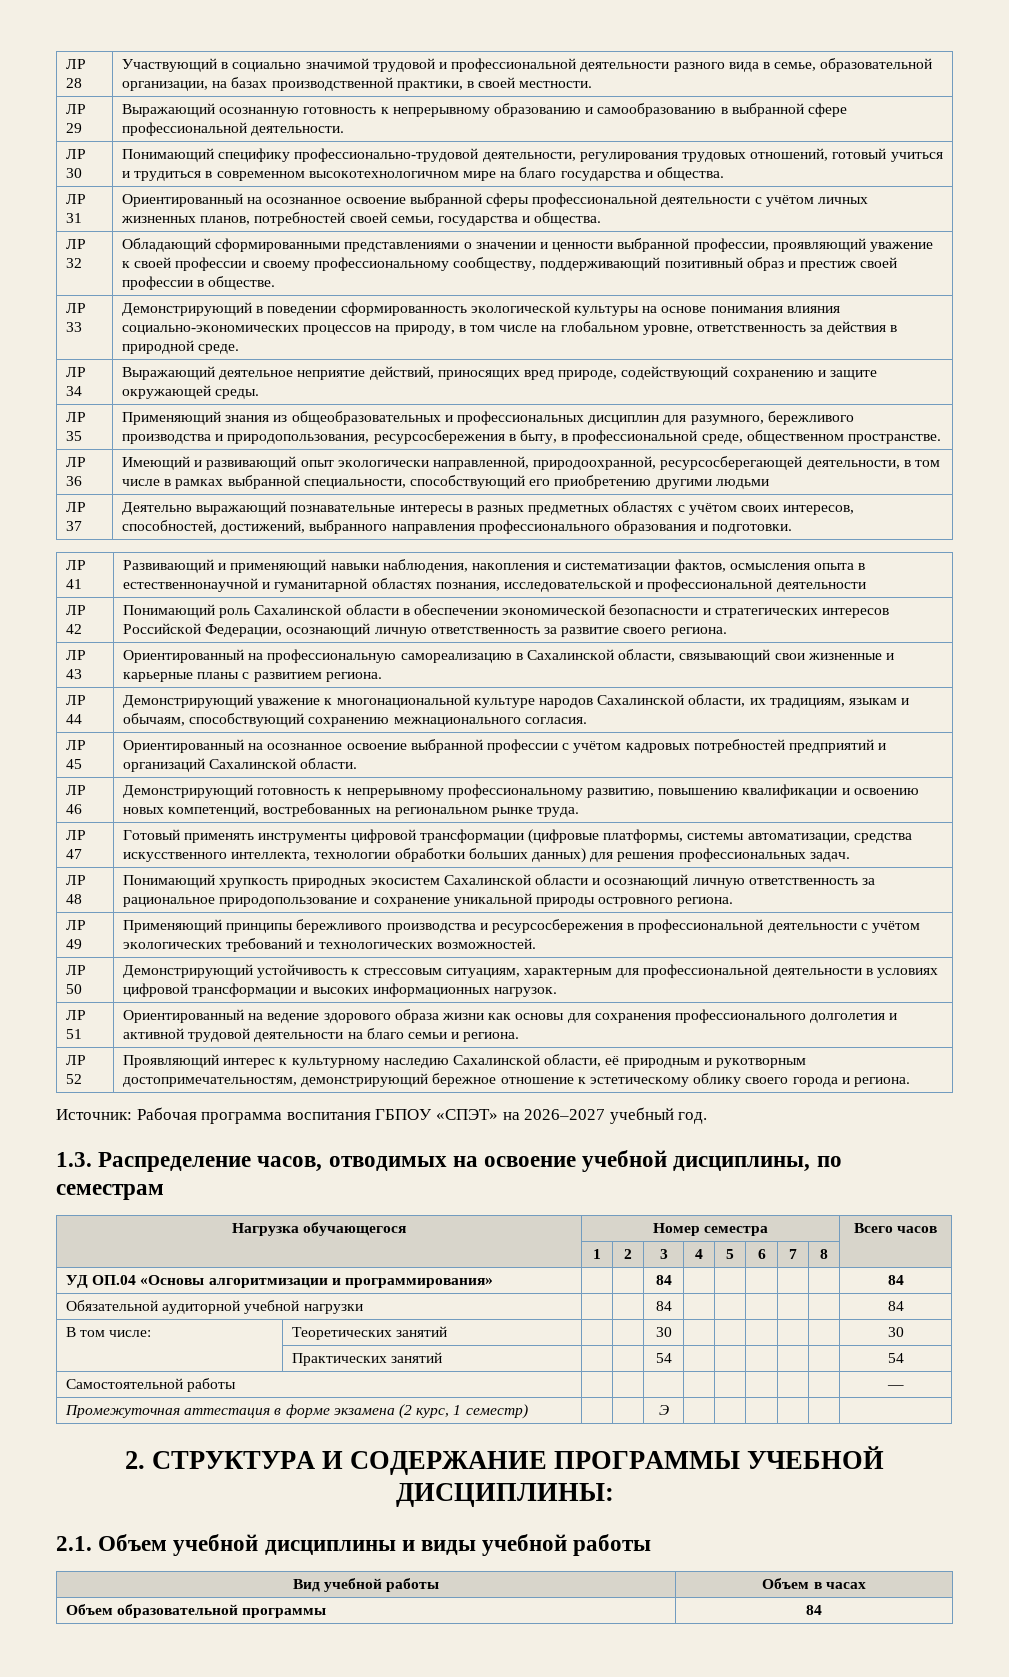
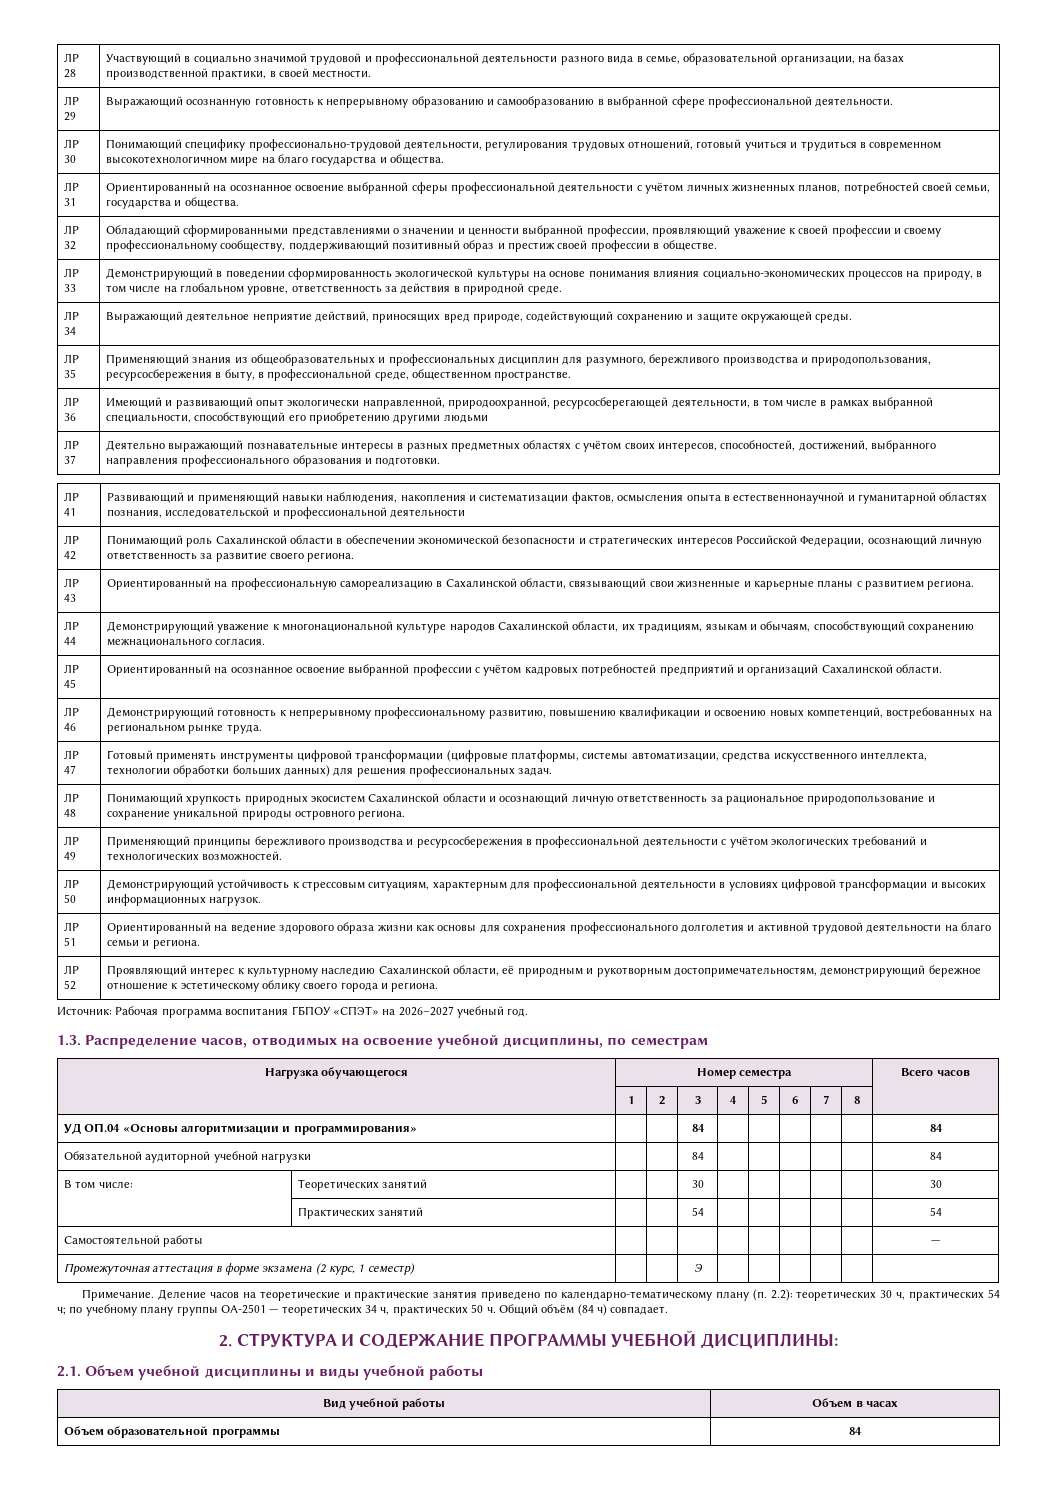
(669, 1410) none -> [82,1289,1001,1301] [57,1304,669,1316] // Примечание. Деление часов на теоретические и практические занятия приведено по календарно-тематическому плану (п. 2.2): теоретических 30 ч, практических 54 ч; по учебному плану группы ОА-2501 — теоретических 34 ч, практических 50 ч. Общий объём (84 ч) совпадает.

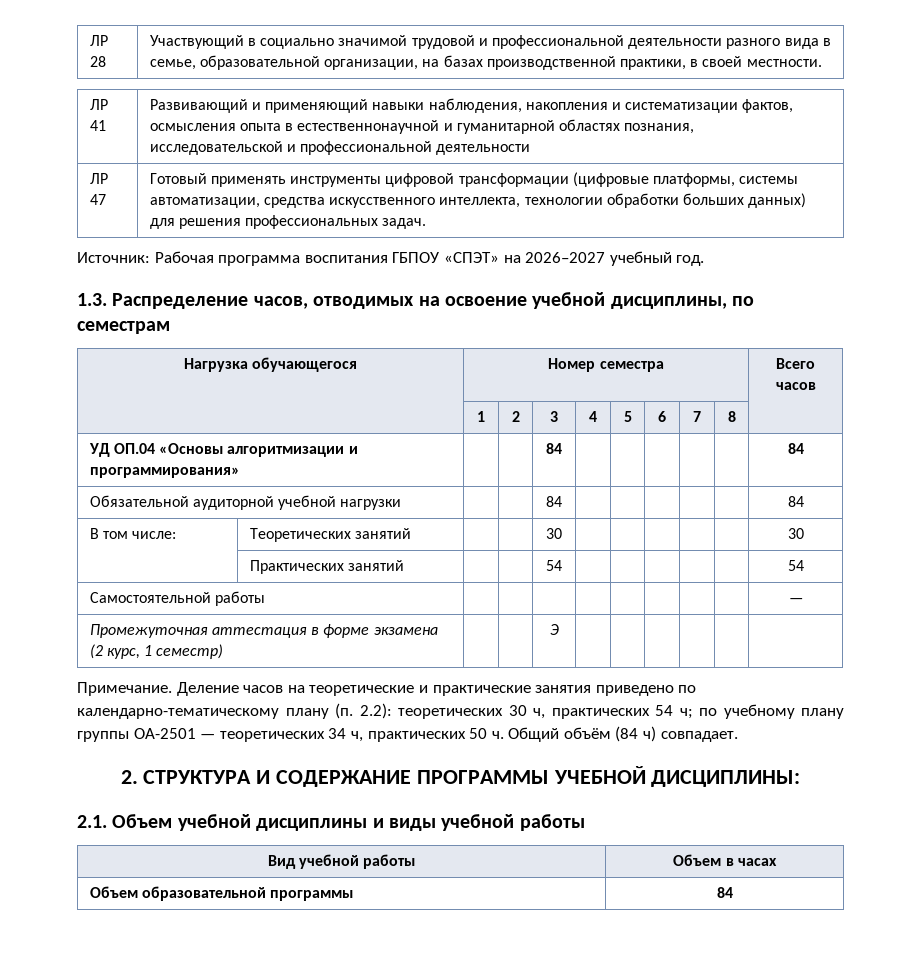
[63,96,79,105] [63,112,76,121] [105,96,894,108] [63,139,79,148] [63,155,76,163] [105,139,942,151] [105,154,445,166] [63,182,79,191] [63,198,76,206] [105,182,991,194] [105,197,239,209] [63,225,79,234] [63,241,76,250] [105,225,942,237] [105,240,717,252] [63,268,79,277] [63,284,76,292] [105,268,983,280] [105,283,562,295] [63,311,79,320] [63,327,76,335] [105,311,853,323] [63,354,79,363] [63,369,76,378] [105,354,932,366] [105,369,572,381] [63,397,79,406] [63,413,76,421] [105,397,934,409] [105,412,488,424] [63,440,79,449] [63,455,76,464] [105,440,937,452] [105,455,441,467] // ЛР 29 | Выражающий осознанную готовность к непрерывному образованию и самообразованию в выбранной сфере профессиональной деятельности. // ЛР 30 | Понимающий специфику профессионально-трудовой деятельности, регулирования трудовых отношений, готовый учиться и трудиться в современном высокотехнологичном мире на благо государства и общества. // ЛР 31 | Ориентированный на осознанное освоение выбранной сферы профессиональной деятельности с учётом личных жизненных планов, потребностей своей семьи, государства и общества. // ЛР 32 | Обладающий сформированными представлениями о значении и ценности выбранной профессии, проявляющий уважение к своей профессии и своему профессиональному сообществу, поддерживающий позитивный образ и престиж своей профессии в обществе. // ЛР 33 | Демонстрирующий в поведении сформированность экологической культуры на основе понимания влияния социально-экономических процессов на природу, в том числе на глобальном уровне, ответственность за действия в природной среде. // ЛР 34 | Выражающий деятельное неприятие действий, приносящих вред природе, содействующий сохранению и защите окружающей среды. // ЛР 35 | Применяющий знания из общеобразовательных и профессиональных дисциплин для разумного, бережливого производства и природопользования, ресурсосбережения в быту, в профессиональной среде, общественном пространстве. // ЛР 36 | Имеющий и развивающий опыт экологически направленной, природоохранной, ресурсосберегающей деятельности, в том числе в рамках выбранной специальности, способствующий его приобретению другими людьми // ЛР 37 | Деятельно выражающий познавательные интересы в разных предметных областях с учётом своих интересов, способностей, достижений, выбранного направления профессионального образования и подготовки. -> (822, 63) none
[63,535,79,544] [63,551,76,560] [106,535,983,547] [106,552,355,562] [63,578,79,587] [63,594,76,602] [106,578,975,590] [63,621,79,630] [63,637,76,645] [106,621,975,633] [106,638,266,647] [63,664,79,673] [63,679,76,688] [106,664,943,676] [63,707,79,716] [63,723,76,731] [106,707,992,719] [106,724,262,734] // ЛР 42 | Понимающий роль Сахалинской области в обеспечении экономической безопасности и стратегических интересов Российской Федерации, осознающий личную ответственность за развитие своего региона. // ЛР 43 | Ориентированный на профессиональную самореализацию в Сахалинской области, связывающий свои жизненные и карьерные планы с развитием региона. // ЛР 44 | Демонстрирующий уважение к многонациональной культуре народов Сахалинской области, их традициям, языкам и обычаям, способствующий сохранению межнационального согласия. // ЛР 45 | Ориентированный на осознанное освоение выбранной профессии с учётом кадровых потребностей предприятий и организаций Сахалинской области. // ЛР 46 | Демонстрирующий готовность к непрерывному профессиональному развитию, повышению квалификации и освоению новых компетенций, востребованных на региональном рынке труда. -> (531, 149) none
[63,793,79,802] [63,809,76,817] [106,793,935,805] [106,808,406,820] [63,836,79,845] [63,852,76,860] [106,836,927,848] [106,851,283,861] [63,879,79,888] [63,894,76,903] [106,879,987,891] [106,894,262,906] [63,922,79,931] [63,937,76,946] [106,922,992,934] [106,939,200,949] [63,965,79,974] [63,980,76,990] [106,965,981,977] [106,980,439,992] // ЛР 48 | Понимающий хрупкость природных экосистем Сахалинской области и осознающий личную ответственность за рациональное природопользование и сохранение уникальной природы островного региона. // ЛР 49 | Применяющий принципы бережливого производства и ресурсосбережения в профессиональной деятельности с учётом экологических требований и технологических возможностей. // ЛР 50 | Демонстрирующий устойчивость к стрессовым ситуациям, характерным для профессиональной деятельности в условиях цифровой трансформации и высоких информационных нагрузок. // ЛР 51 | Ориентированный на ведение здорового образа жизни как основы для сохранения профессионального долголетия и активной трудовой деятельности на благо семьи и региона. // ЛР 52 | Проявляющий интерес к культурному наследию Сахалинской области, её природным и рукотворным достопримечательностям, демонстрирующий бережное отношение к эстетическому облику своего города и региона. -> (427, 223) none

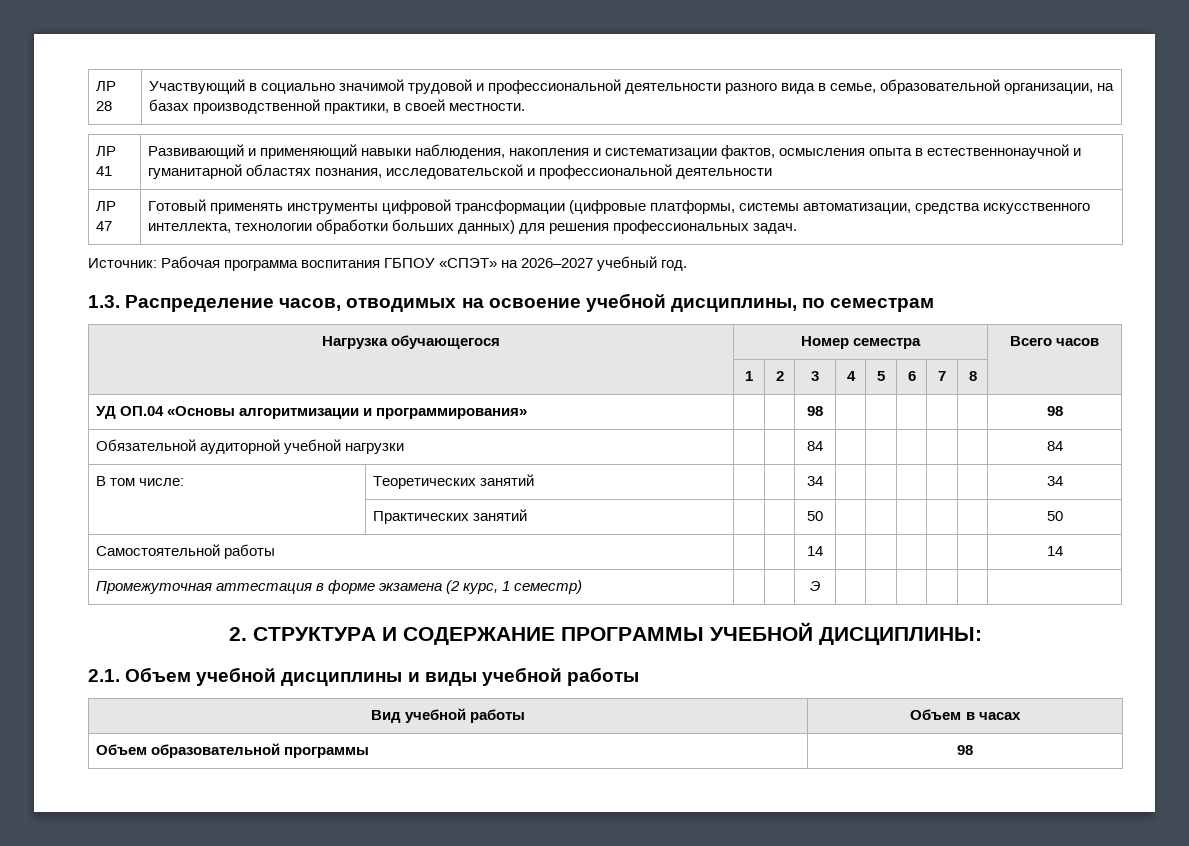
[546,443,562,454] [787,443,804,454] 84 | | | | | | 84 -> [807,406,823,416] [1046,406,1063,416] 98 | | | | | | 98
[546,528,562,539] [787,528,804,539] 30 | | | | | | 30 -> [807,476,823,486] [1046,476,1063,486] 34 | | | | | | 34
[546,560,562,571] [787,560,804,571] 54 | | | | | | 54 -> [807,511,823,521] [1046,511,1063,521] 50 | | | | | | 50
[788,598,803,603] | | | | | | — -> [807,546,823,556] [1046,546,1063,556] 14 | | | | | | 14
[77,682,697,696] [77,703,844,719] [77,726,738,742] // Примечание. Деление часов на теоретические и практические занятия приведено по календарно-тематическому плану (п. 2.2): теоретических 30 ч, практических 54 ч; по учебному плану группы ОА-2501 — теоретических 34 ч, практических 50 ч. Общий объём (84 ч) совпадает. -> (820, 586) none
[716,887,733,898] 84 -> [957,745,973,755] 98

